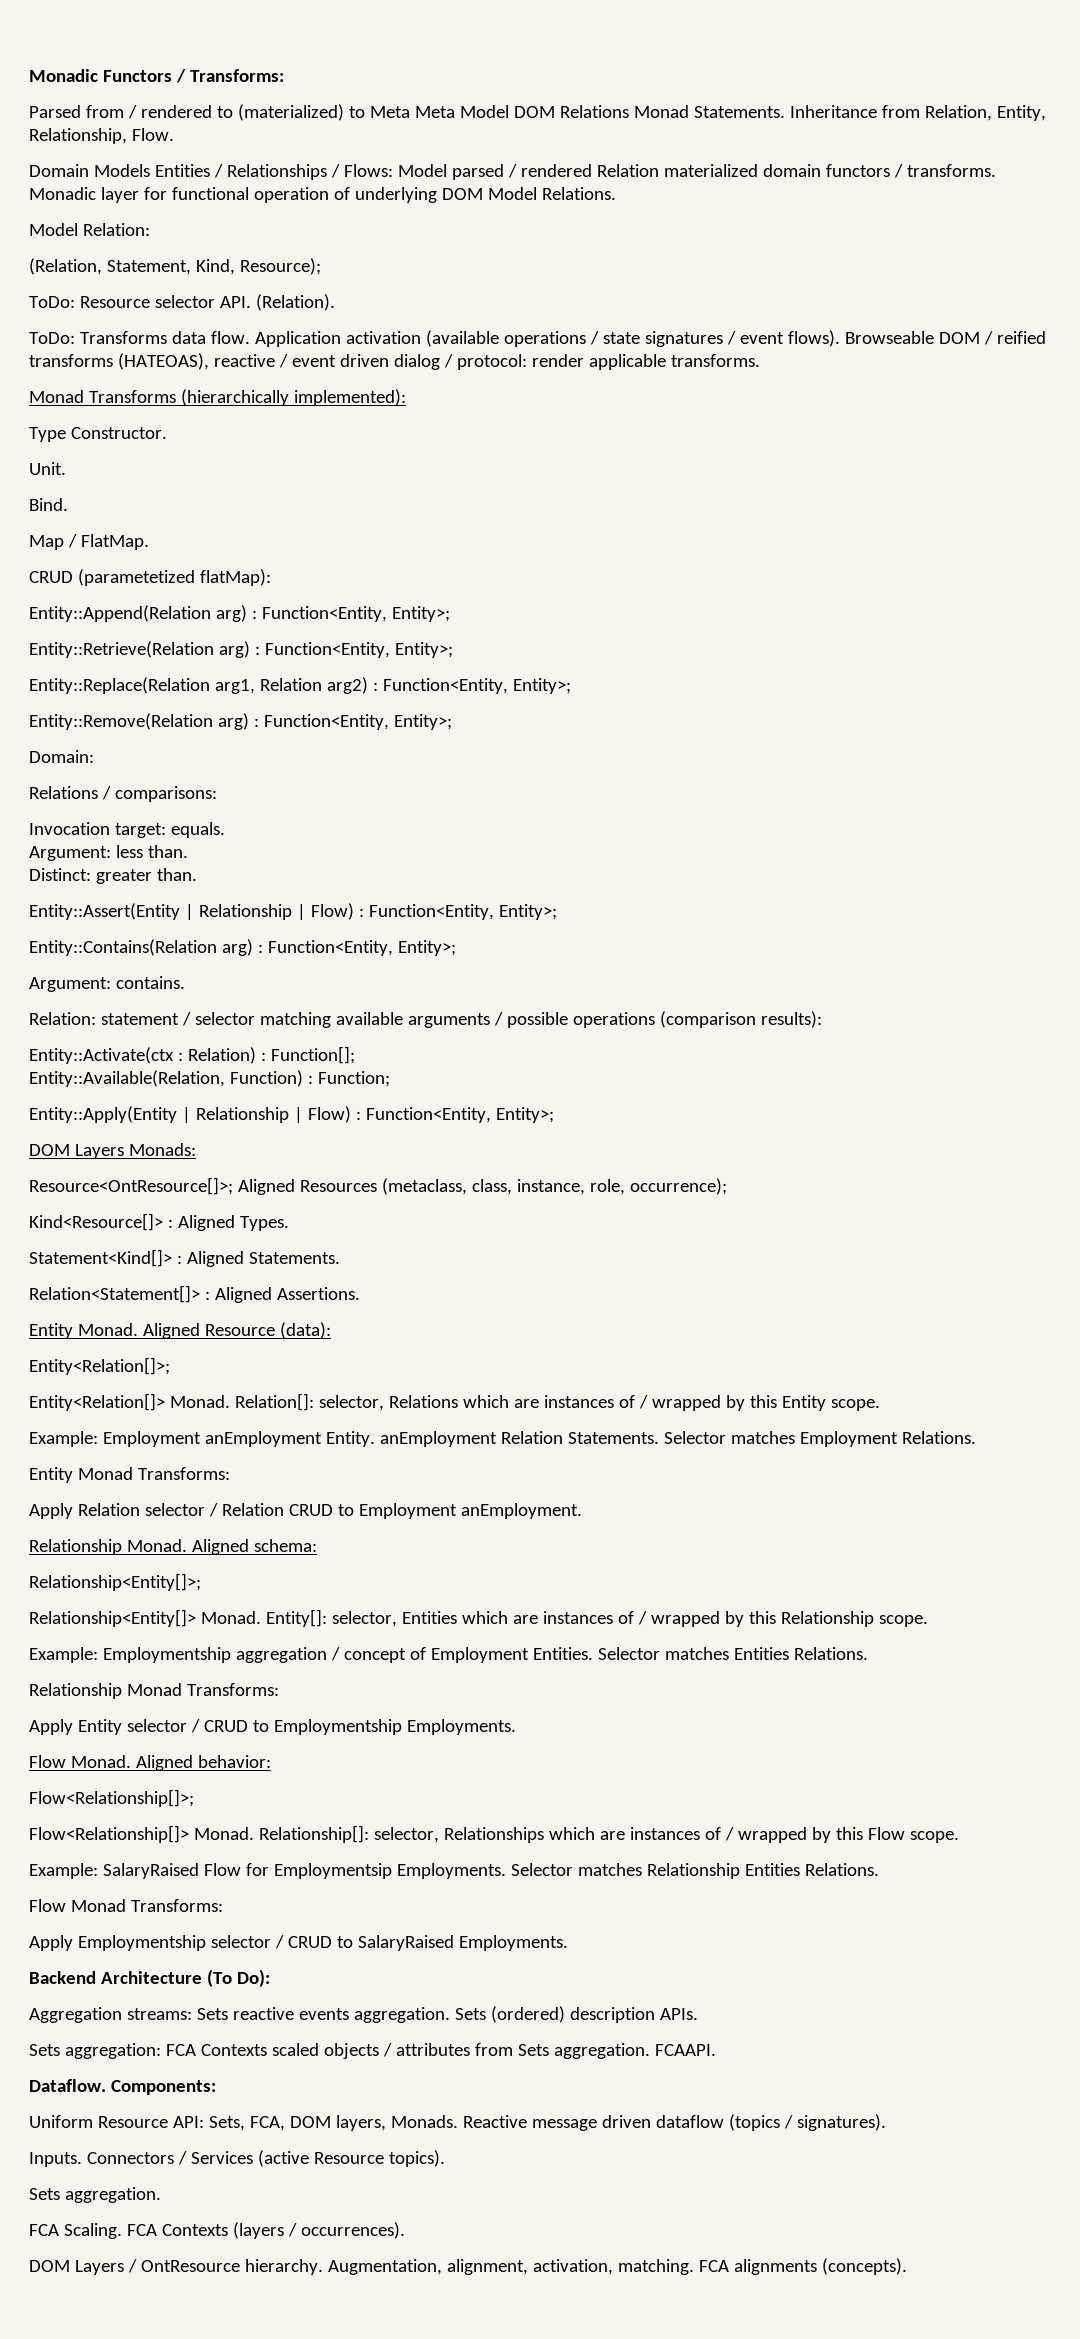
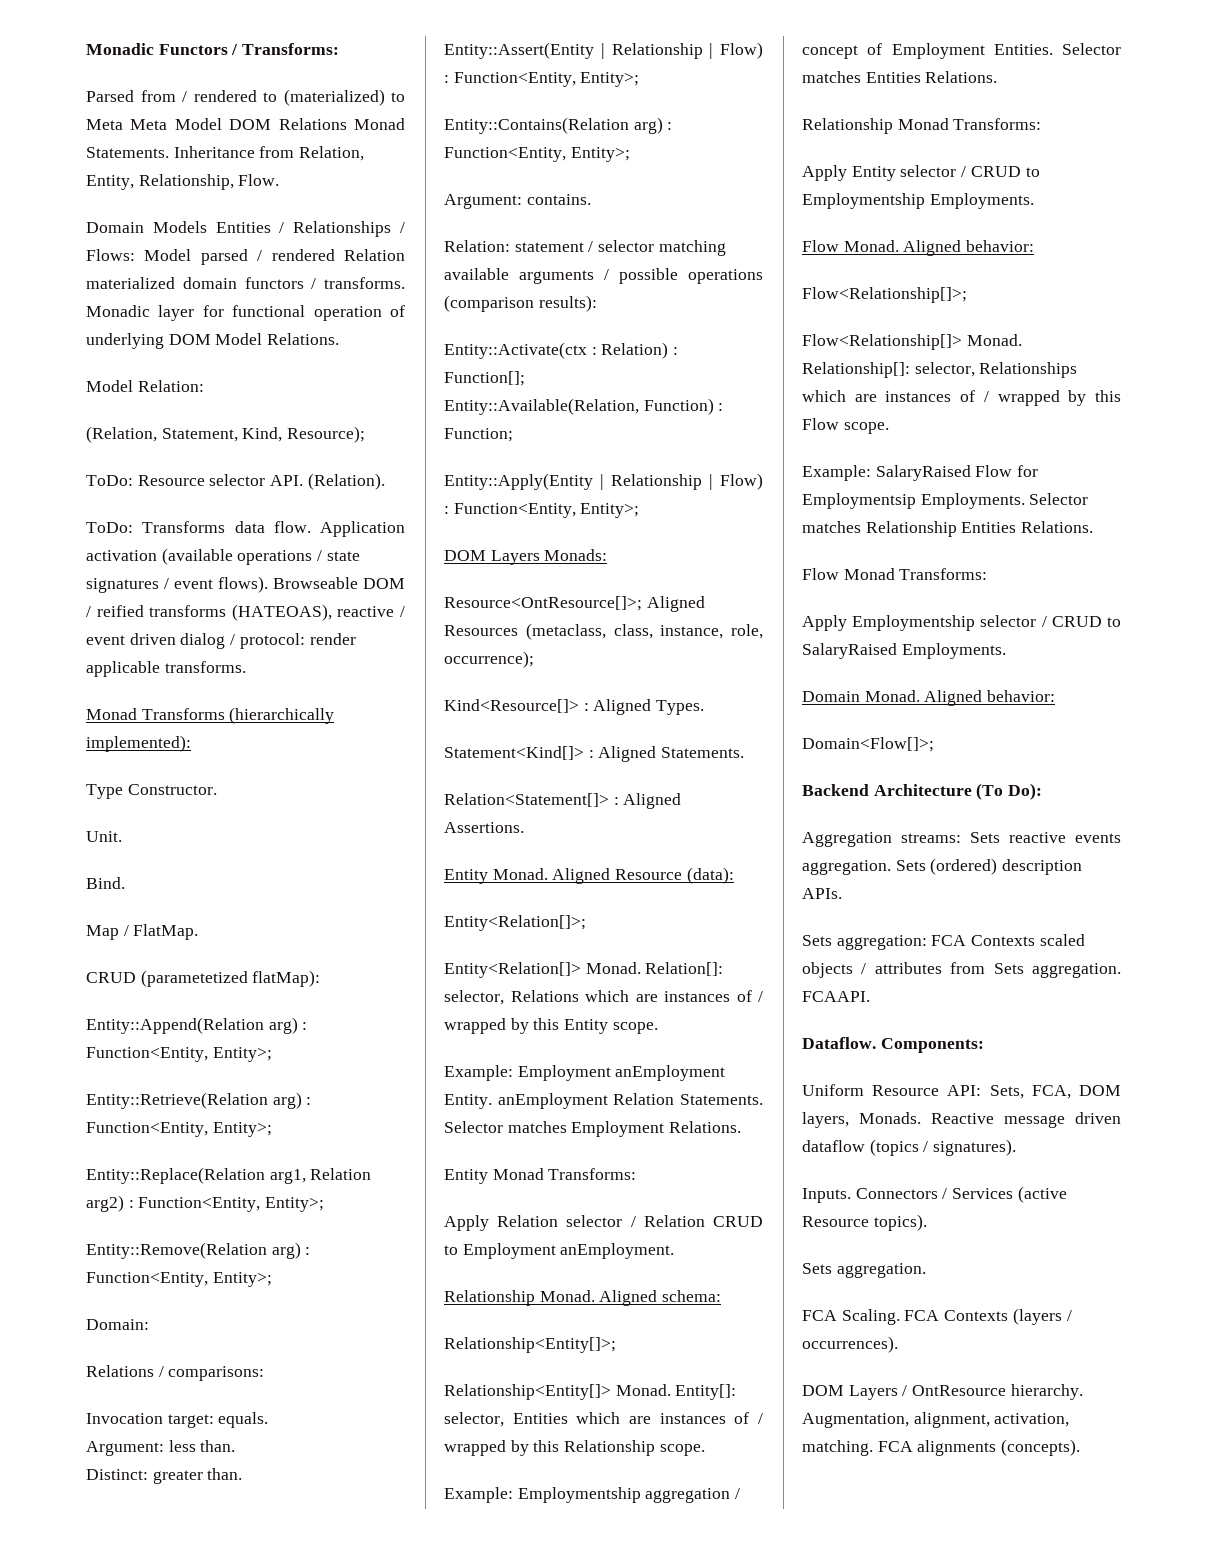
(568, 1943) none -> [802,690,1056,706] [802,737,934,752] // Domain Monad. Aligned behavior: // Domain<Flow[]>;

